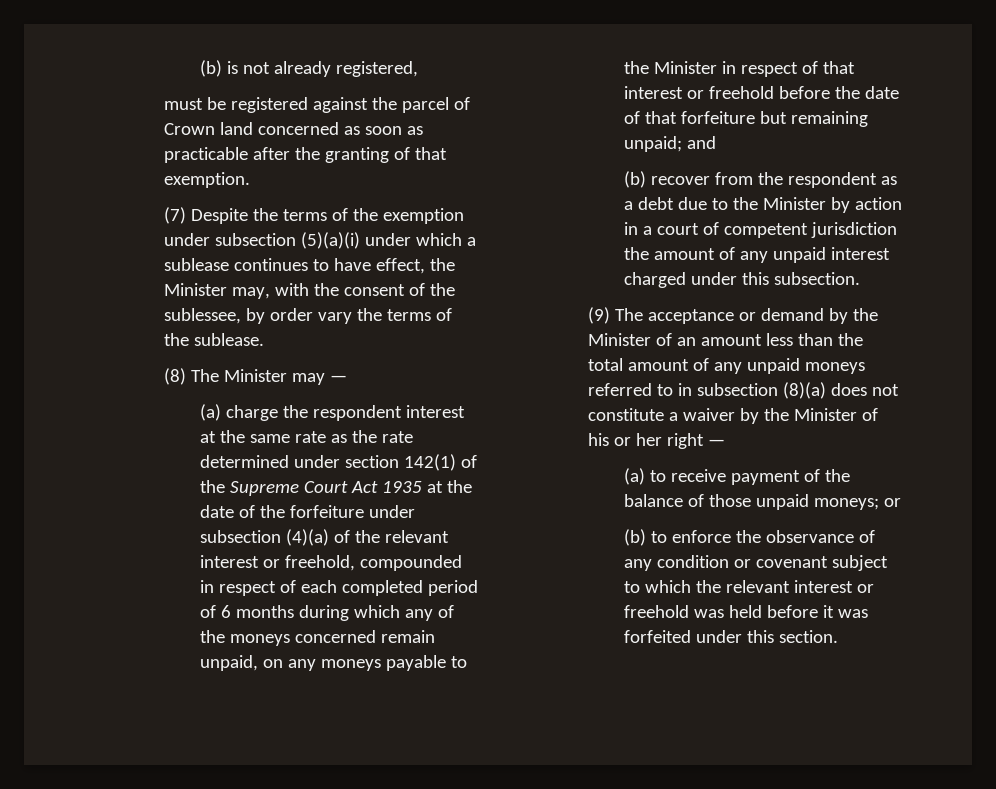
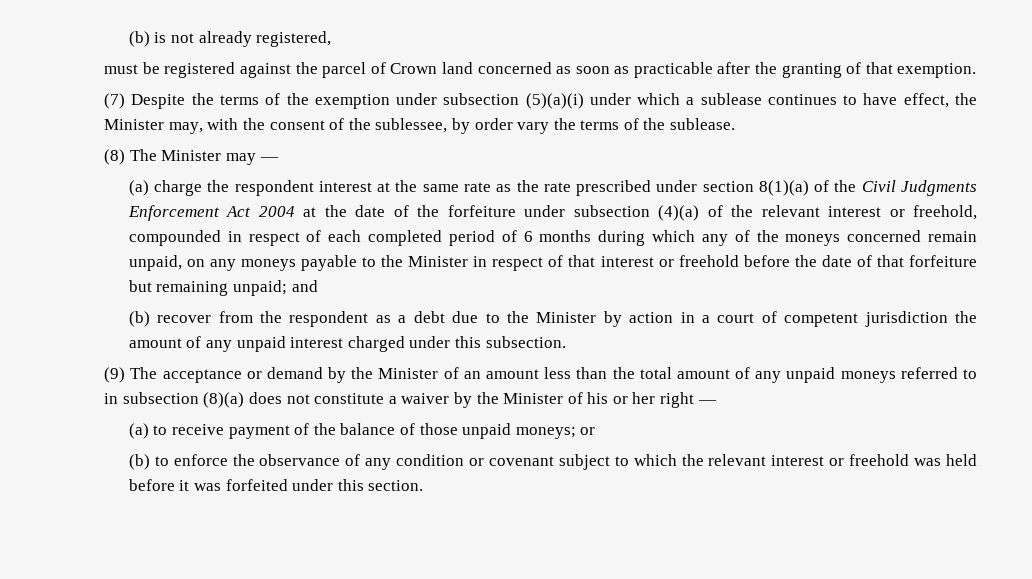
[199,455,289,468] determined -> [576,180,652,196] prescribed
[403,454,477,471] [199,480,422,496] 142(1) of the Supreme Court Act 1935 -> [758,180,978,196] [127,205,295,221] 8(1)(a) of the Civil Judgments Enforcement Act 2004

